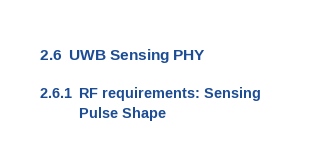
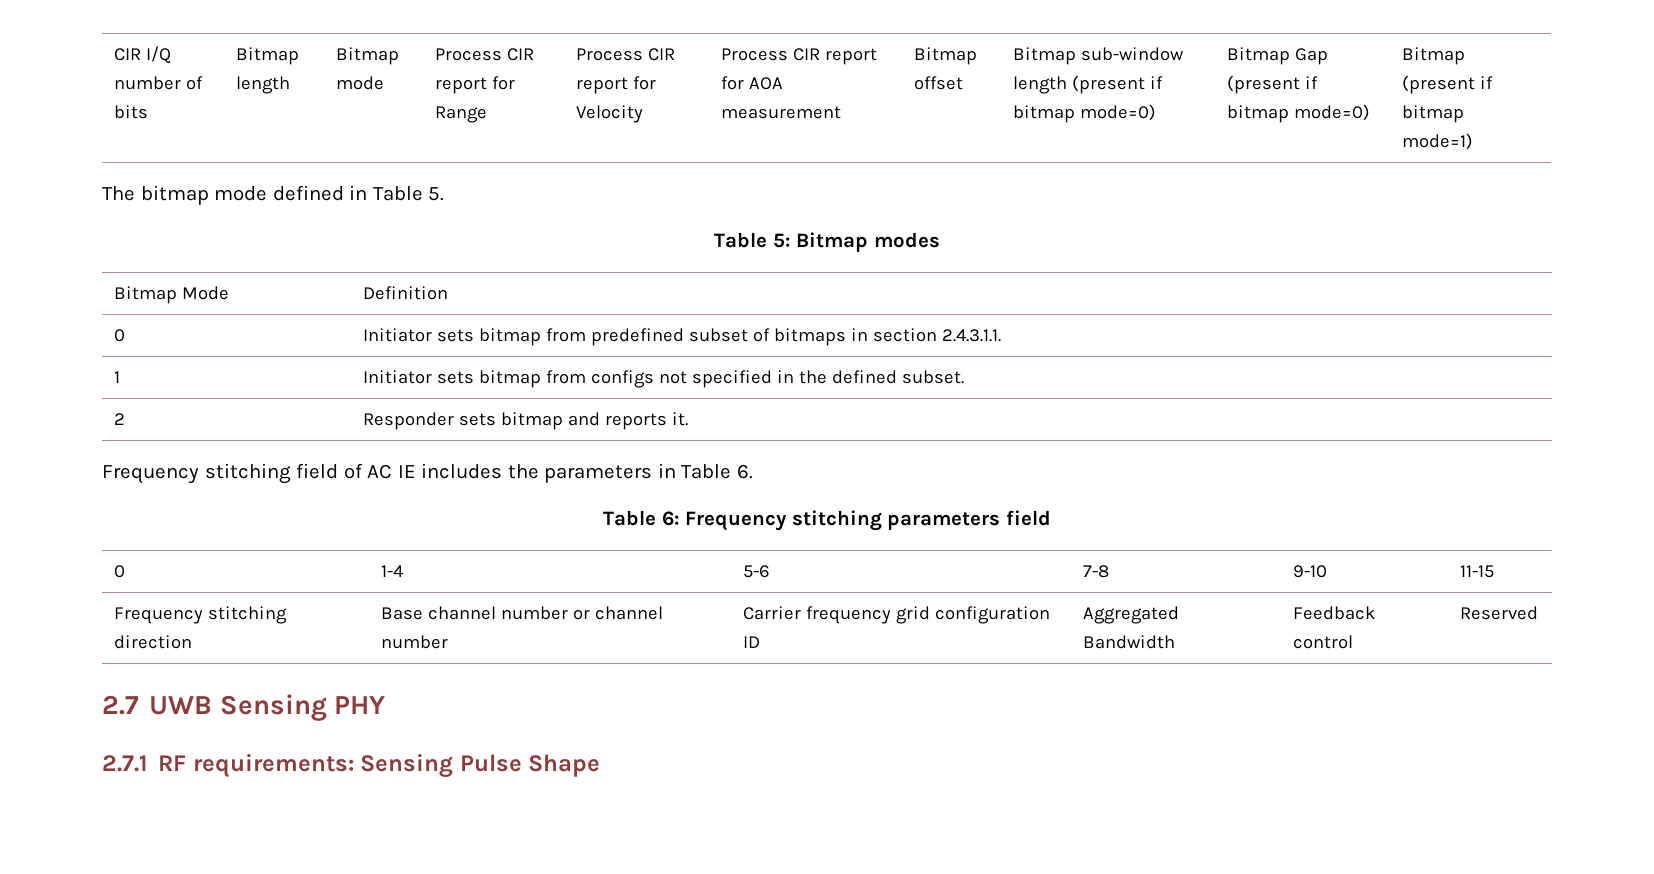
[40,50,62,60] 2.6 -> [113,46,171,64] [113,76,203,90] [113,105,148,119] [235,47,299,65] [235,76,290,94] [335,47,399,65] [335,76,384,90] [434,48,534,61] [434,76,515,94] [434,106,487,123] [575,48,675,61] [575,76,656,94] [575,105,643,123] [720,48,877,65] [720,76,783,90] [720,106,841,119] [913,47,977,65] [913,76,963,90] [1012,47,1184,65] [1012,75,1163,94] [1012,104,1156,123] [1226,47,1328,65] [1226,75,1318,94] [1226,104,1370,123] [1401,47,1465,65] [1401,75,1493,94] [1401,105,1464,123] [1401,133,1473,150] [102,185,445,205] [714,232,940,252] [113,286,229,304] [362,286,448,300] [113,329,125,342] [362,328,1001,346] [113,371,120,383] [362,370,964,388] [113,413,125,425] [362,412,688,430] [102,463,753,484] [603,510,1051,531] [113,565,125,578] [380,565,403,577] [742,565,770,578] [1082,565,1109,578] [1292,565,1327,578] [1459,565,1494,578] [113,606,287,624] [113,635,192,649] [380,606,663,620] [380,635,448,649] [742,606,1050,624] [742,636,760,648] [1082,606,1179,624] [1082,635,1175,649] [1292,606,1375,620] [1292,635,1353,649] [1459,606,1538,620] [102,695,139,715] CIR I/Q number of bits | Bitmap length | Bitmap mode | Process CIR report for Range | Process CIR report for Velocity | Process CIR report for AOA measurement | Bitmap offset | Bitmap sub-window length (present if bitmap mode=0) | Bitmap Gap (present if bitmap mode=0) | Bitmap (present if bitmap mode=1) // The bitmap mode defined in Table 5. // Table 5: Bitmap modes // Bitmap Mode | Definition // 0 | Initiator sets bitmap from predefined subset of bitmaps in section 2.4.3.1.1. // 1 | Initiator sets bitmap from configs not specified in the defined subset. // 2 | Responder sets bitmap and reports it. // Frequency stitching field of AC IE includes the parameters in Table 6. // Table 6: Frequency stitching parameters field // 0 | 1-4 | 5-6 | 7-8 | 9-10 | 11-15 // Frequency stitching direction | Base channel number or channel number | Carrier frequency grid configuration ID | Aggregated Bandwidth | Feedback control | Reserved // 2.7
[40,88,72,98] 2.6.1 -> [102,755,148,772] 2.7.1

